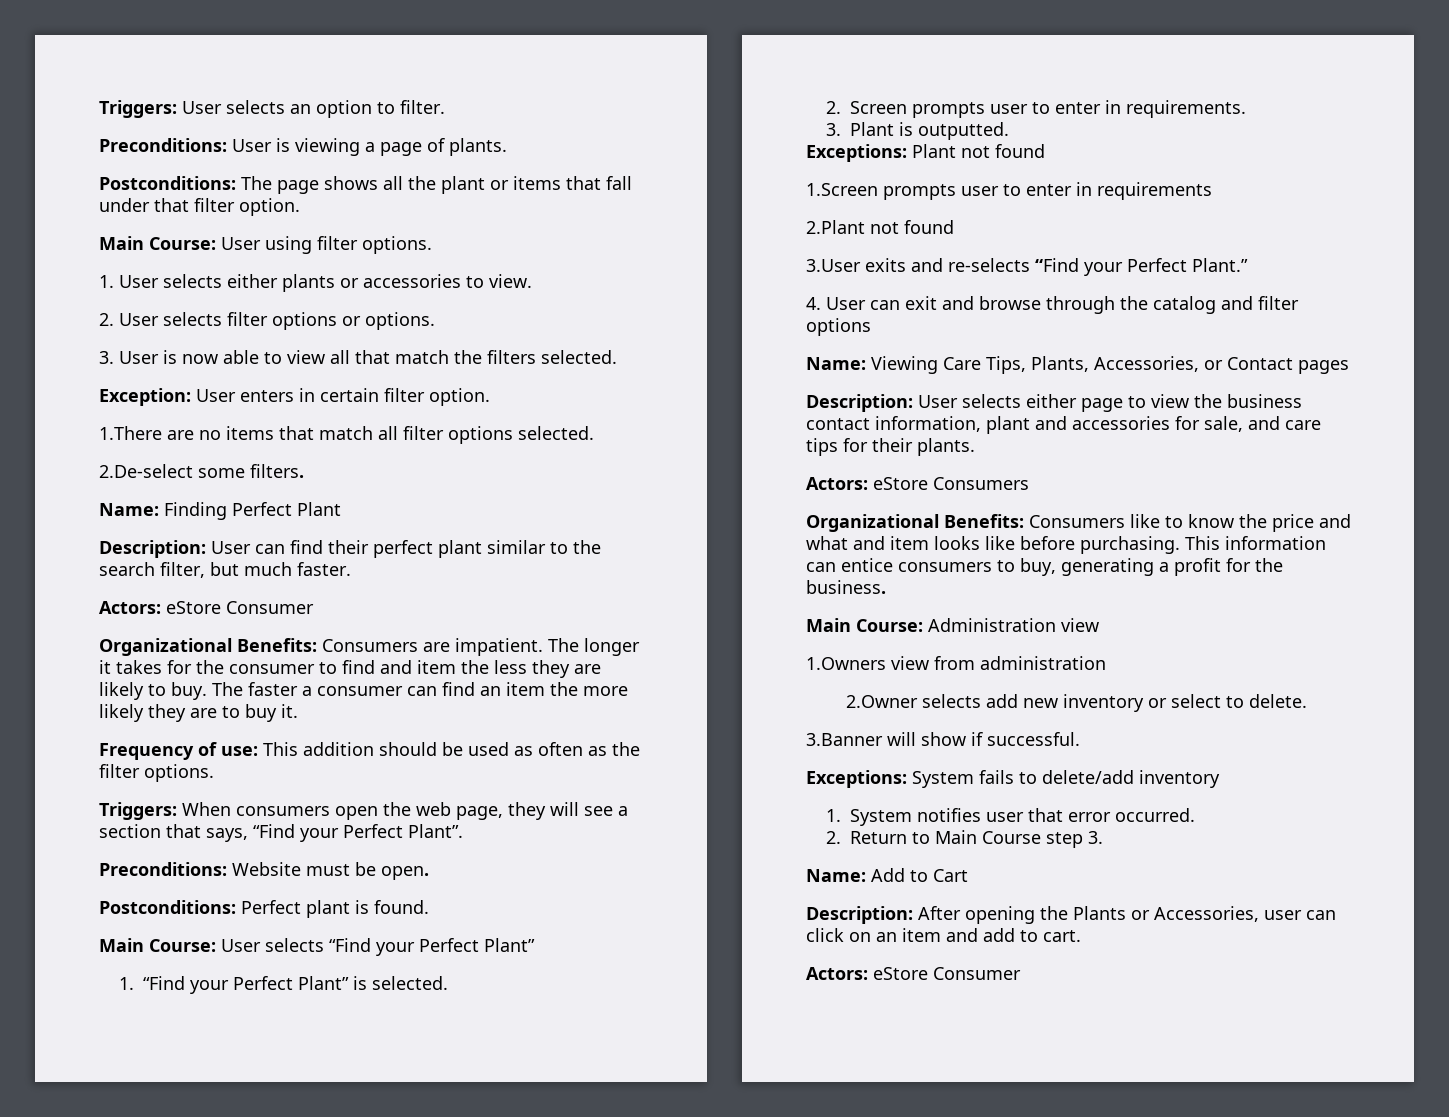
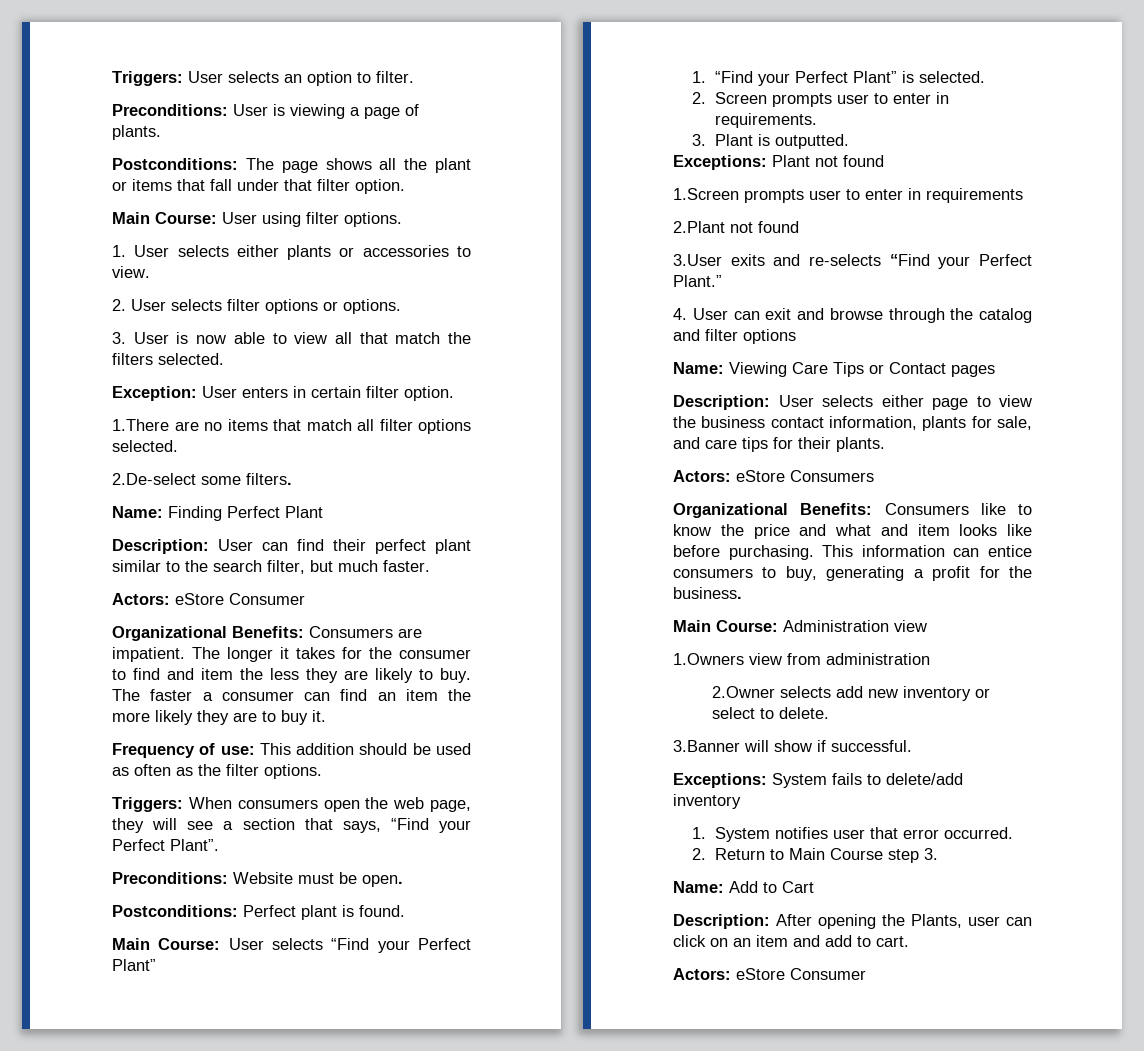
[986,356,1199,374] Tips, Plants, Accessories, -> [833,362,864,377] Tips
[986,416,1170,434] plant and accessories -> [922,416,967,431] plants
[1073,906,1259,922] Plants or Accessories, -> [911,914,962,928] Plants,

